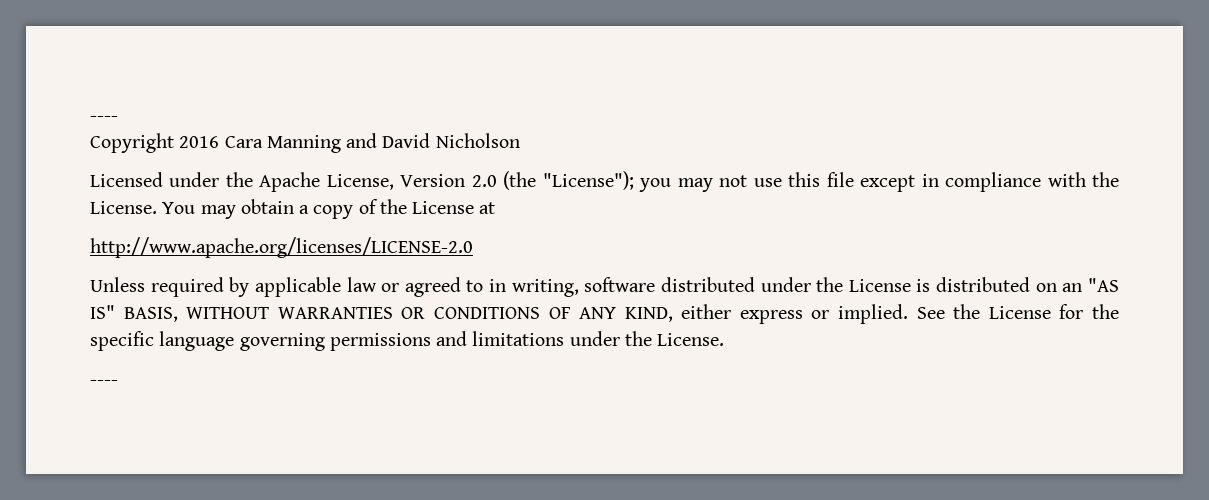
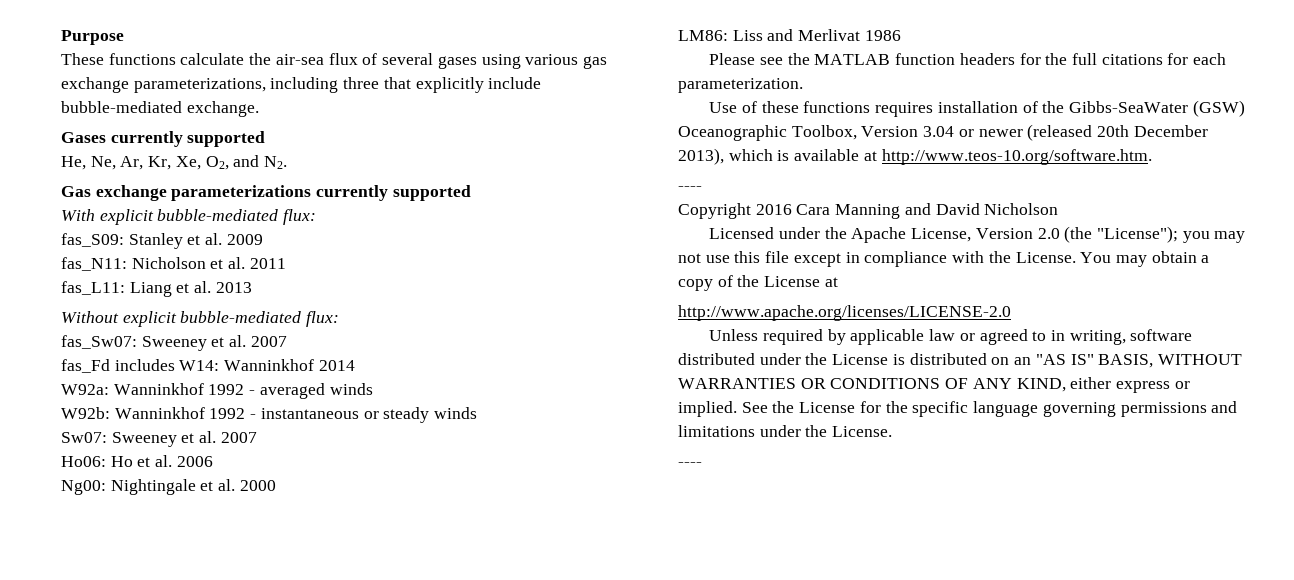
(90, 118) none -> [61,30,124,45] [61,53,607,69] [61,77,542,93] [61,101,259,117] [61,131,266,147] [61,155,288,170] [61,185,471,201] [61,209,317,225] [61,233,263,249] [61,257,286,271] [61,281,252,297] [61,311,340,327] [61,335,287,351] [61,359,355,373] [61,383,373,399] [61,407,478,423] [61,431,257,447] [61,455,213,467] [61,479,276,495] [678,29,901,41] [709,53,1227,65] [678,78,803,93] [709,100,1245,117] [678,124,1208,141] [678,148,1152,165] Purpose // These functions calculate the air-sea flux of several gases using various gas exchange parameterizations, including three that explicitly include bubble-mediated exchange. // Gases currently supported // He, Ne, Ar, Kr, Xe, O2, and N2. // Gas exchange parameterizations currently supported // With explicit bubble-mediated flux: // fas_S09: Stanley et al. 2009 // fas_N11: Nicholson et al. 2011 // fas_L11: Liang et al. 2013 // Without explicit bubble-mediated flux: // fas_Sw07: Sweeney et al. 2007 // fas_Fd includes W14: Wanninkhof 2014 // W92a: Wanninkhof 1992 - averaged winds // W92b: Wanninkhof 1992 - instantaneous or steady winds // Sw07: Sweeney et al. 2007 // Ho06: Ho et al. 2006 // Ng00: Nightingale et al. 2000 // LM86: Liss and Merlivat 1986 // Please see the MATLAB function headers for the full citations for each parameterization. // Use of these functions requires installation of the Gibbs-SeaWater (GSW) Oceanographic Toolbox, Version 3.04 or newer (released 20th December 2013), which is available at http://www.teos-10.org/software.htm. //

